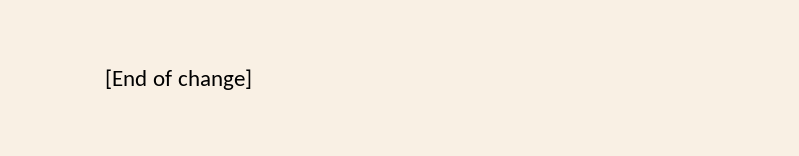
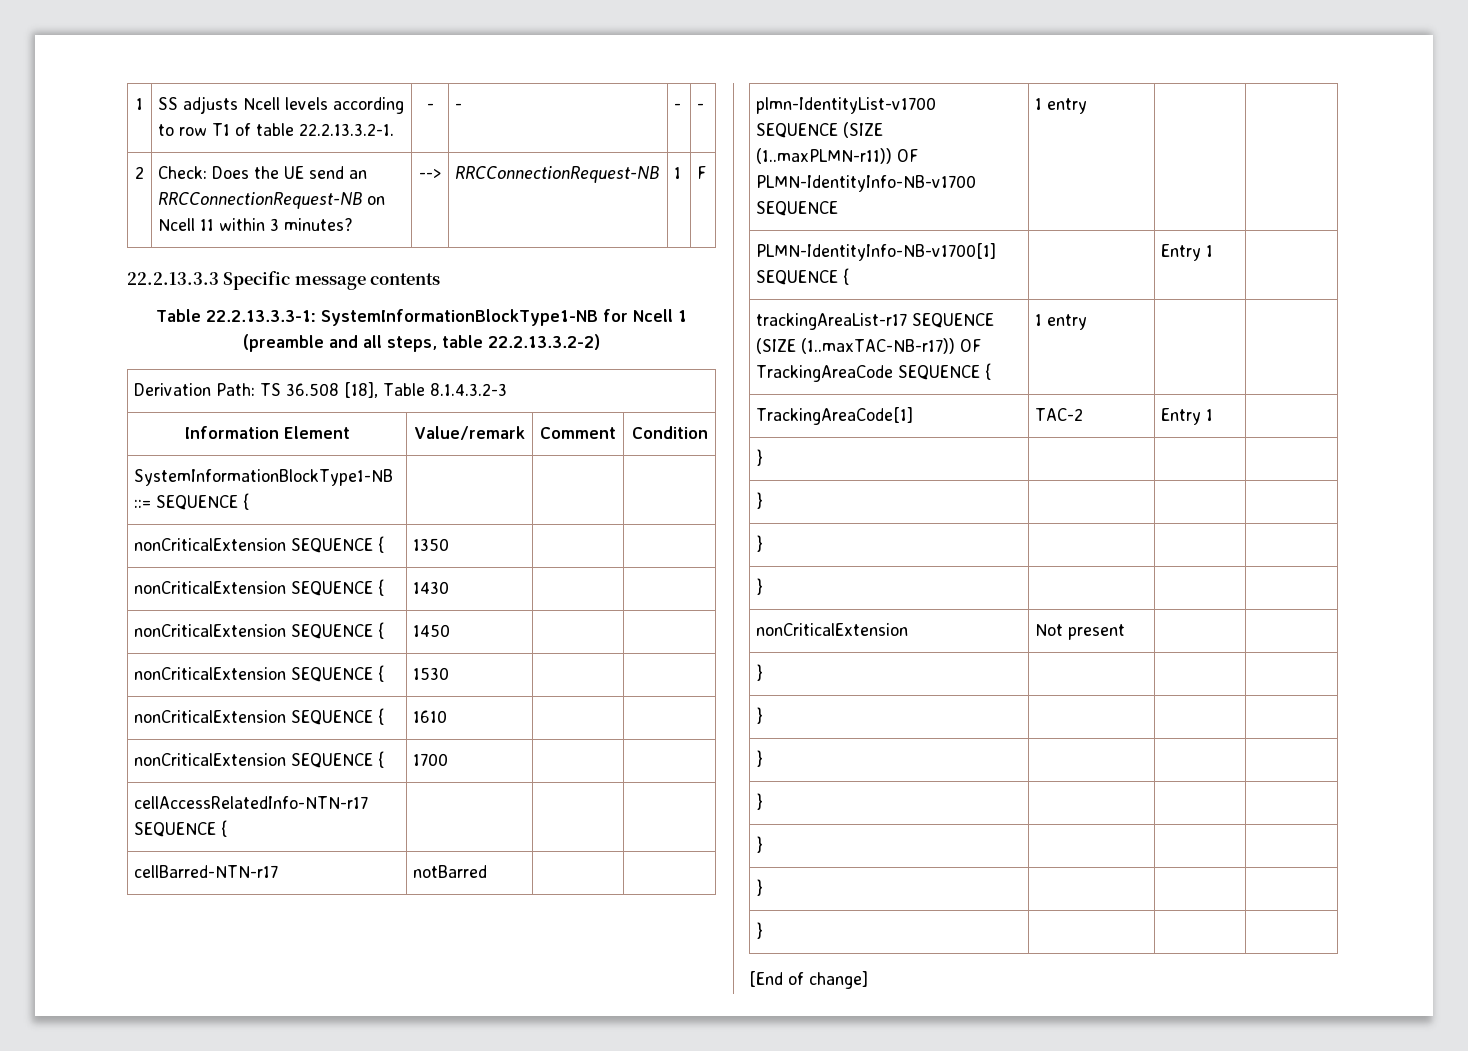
(105, 79) none -> [136,98,143,110] [158,96,405,114] [158,123,395,136] [426,103,434,110] [455,103,463,110] [674,103,682,110] [697,103,705,110] [135,166,144,179] [158,166,368,179] [158,192,386,209] [158,218,354,231] [419,169,441,179] [455,166,660,183] [674,167,682,179] [697,166,707,179] [127,271,441,290] [156,309,687,326] [243,334,600,352] [134,382,508,398] [184,426,350,439] [414,426,526,440] [540,427,616,439] [631,426,708,439] [134,469,394,486] [134,493,250,510] [134,536,385,553] [413,538,450,551] [134,579,385,596] [413,581,450,594] [134,622,385,639] [413,624,451,637] [134,665,385,682] [413,667,450,680] [134,708,385,725] [413,710,448,723] [134,751,385,768] [413,753,449,766] [134,796,369,809] [134,820,228,837] [134,865,279,878] [413,865,488,878] [756,97,937,114] [756,122,884,138] [756,148,919,164] [756,175,977,192] [756,201,839,216] [1035,98,1088,114] [756,243,997,261] [756,268,850,285] [1161,244,1214,261] [756,313,995,330] [756,338,982,354] [756,363,992,382] [1035,314,1088,330] [756,407,914,425] [1035,408,1084,421] [1161,408,1214,425] [756,449,764,466] [756,492,764,509] [756,535,764,552] [756,578,764,595] [756,623,909,636] [1035,624,1126,640] [756,664,764,681] [756,707,764,724] [756,750,764,767] [756,793,764,810] [756,836,764,853] [756,879,764,896] [756,922,764,939] 1 | SS adjusts Ncell levels according to row T1 of table 22.2.13.3.2-1. | - | - | - | - // 2 | Check: Does the UE send an RRCConnectionRequest-NB on Ncell 11 within 3 minutes? | --> | RRCConnectionRequest-NB | 1 | F // 22.2.13.3.3 Specific message contents // Table 22.2.13.3.3-1: SystemInformationBlockType1-NB for Ncell 1 (preamble and all steps, table 22.2.13.3.2-2) // Derivation Path: TS 36.508 [18], Table 8.1.4.3.2-3 // Information Element | Value/remark | Comment | Condition // SystemInformationBlockType1-NB ::= SEQUENCE { | | | // nonCriticalExtension SEQUENCE { | 1350 | | // nonCriticalExtension SEQUENCE { | 1430 | | // nonCriticalExtension SEQUENCE { | 1450 | | // nonCriticalExtension SEQUENCE { | 1530 | | // nonCriticalExtension SEQUENCE { | 1610 | | // nonCriticalExtension SEQUENCE { | 1700 | | // cellAccessRelatedInfo-NTN-r17 SEQUENCE { | | | // cellBarred-NTN-r17 | notBarred | | // plmn-IdentityList-v1700 SEQUENCE (SIZE (1..maxPLMN-r11)) OF PLMN-IdentityInfo-NB-v1700 SEQUENCE | 1 entry | | // PLMN-IdentityInfo-NB-v1700[1] SEQUENCE { | | Entry 1 | // trackingAreaList-r17 SEQUENCE (SIZE (1..maxTAC-NB-r17)) OF TrackingAreaCode SEQUENCE { | 1 entry | | // TrackingAreaCode[1] | TAC-2 | Entry 1 | // } | | | // } | | | // } | | | // } | | | // nonCriticalExtension | Not present | | // } | | | // } | | | // } | | | // } | | | // } | | | // } | | | // } | | | //

